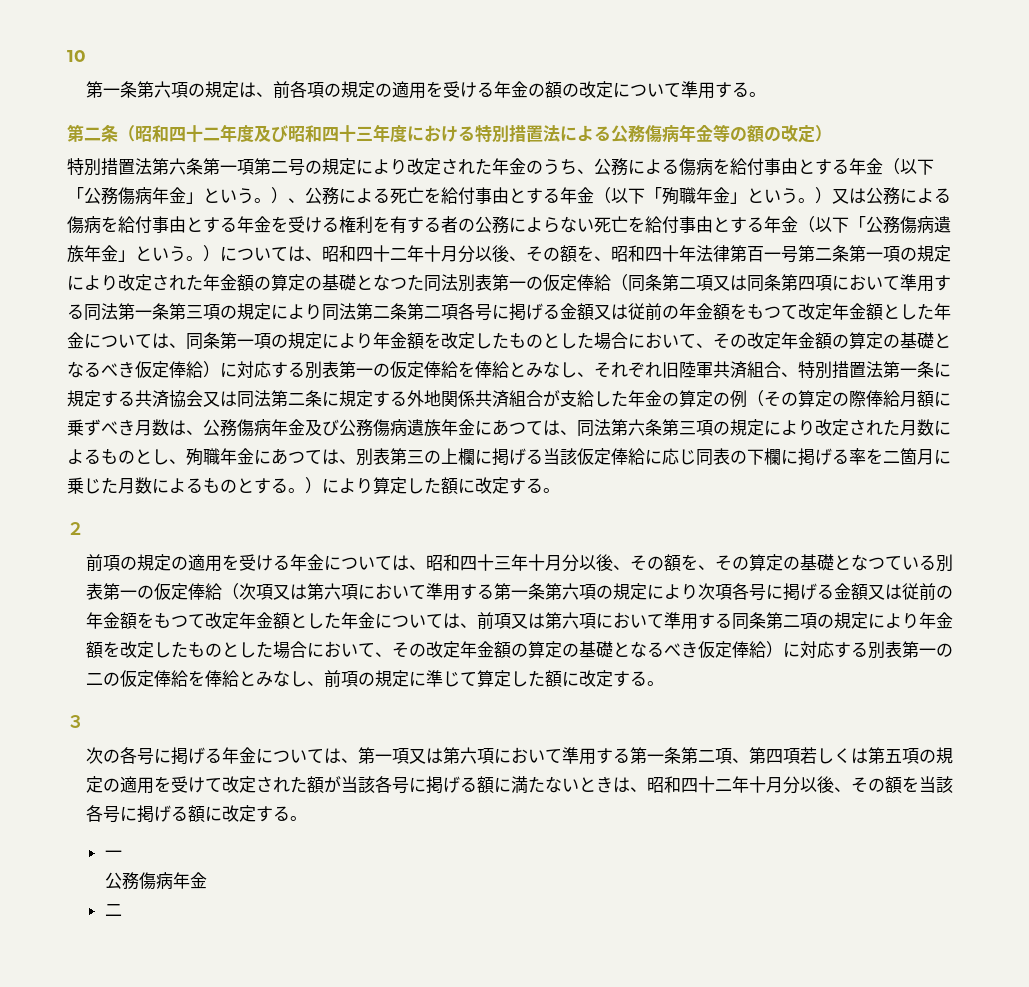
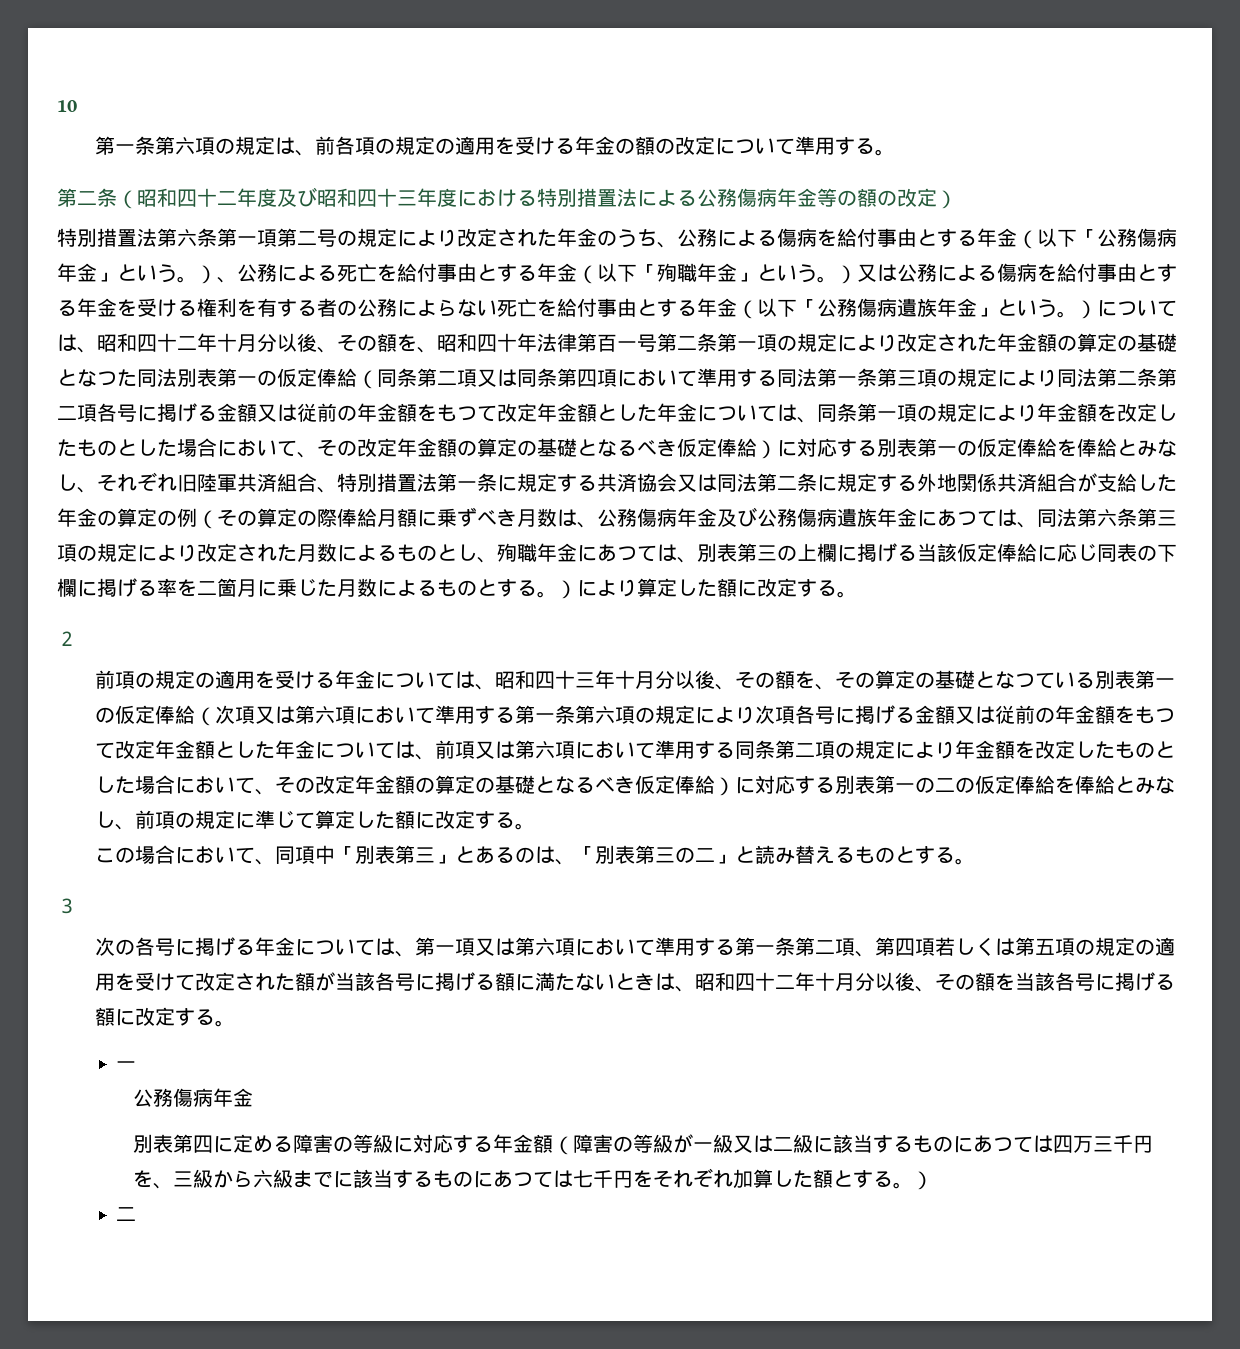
(665, 683) none -> [95,845,976,865] // この場合において、同項中「別表第三」とあるのは、「別表第三の二」と読み替えるものとする。
(208, 880) none -> [133,1134,1154,1155] [133,1168,934,1190] // 別表第四に定める障害の等級に対応する年金額（障害の等級が一級又は二級に該当するものにあつては四万三千円を、三級から六級までに該当するものにあつては七千円をそれぞれ加算した額とする。）

